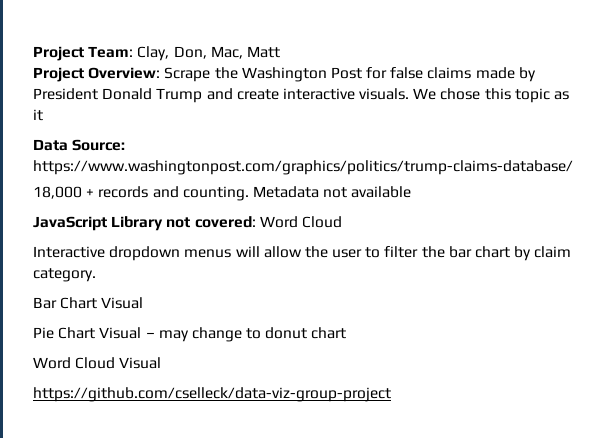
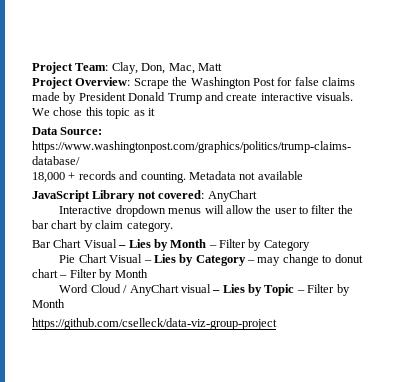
[259,216,342,228] Word Cloud -> [207,190,257,202] AnyChart
(144, 303) none -> [118,239,310,251] – Lies by Month – Filter by Category
(155, 335) none -> [153,254,256,266] Lies by Category –
[33,357,162,369] // Word Cloud Visual -> [59,269,148,281] [59,284,350,296] [32,299,65,308] – Filter by Month // Word Cloud / AnyChart visual – Lies by Topic – Filter by Month

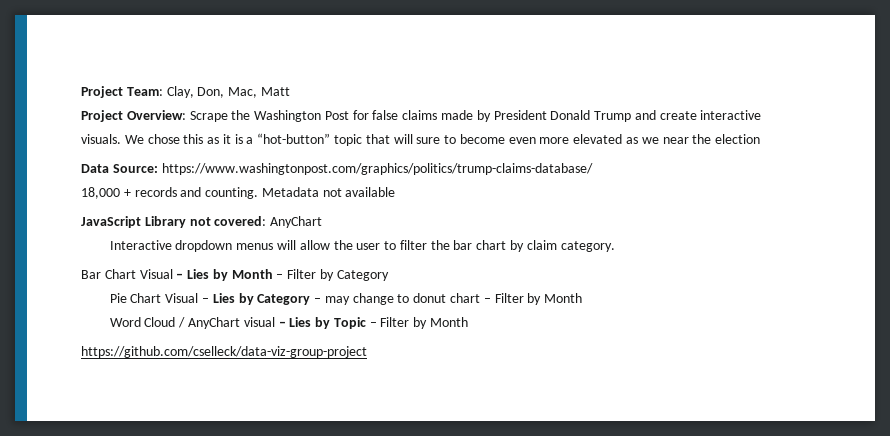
[106,108,131,119] topic -> (204, 139) none
(155, 112) none -> [234,133,761,146] is a “hot-button” topic that will sure to become even more elevated as we near the election

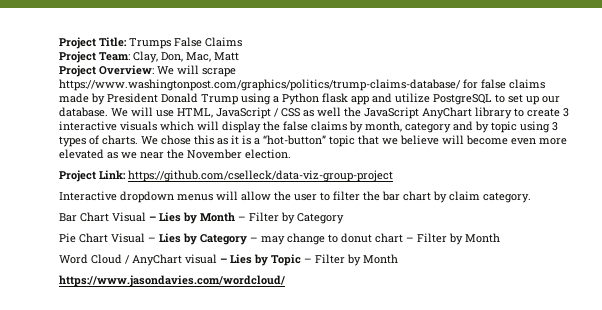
[81,86,123,98] Project -> [59,37,242,49] [59,51,96,63] Project Title: Trumps False Claims // Project
[189,110,349,122] Scrape the Washington Post -> [157,65,236,77] [59,79,461,91] We will scrape https://www.washingtonpost.com/graphics/politics/trump-claims-database/
[634,110,762,120] [81,134,121,144] and create interactive visuals. -> [241,93,560,105] [59,107,569,119] [59,121,558,133] [59,135,138,147] using a Python flask app and utilize PostgreSQL to set up our database. We will use HTML, JavaScript / CSS as well the JavaScript AnyChart library to create 3 interactive visuals which will display the false claims by month, category and by topic using 3 types of charts.
[393,134,457,144] will sure to -> [382,135,464,145] we believe will
[715,134,761,144] [81,163,593,175] [81,187,396,199] [81,216,323,228] election // Data Source: https://www.washingtonpost.com/graphics/politics/trump-claims-database/ // 18,000 + records and counting. Metadata not available // JavaScript Library not covered: AnyChart -> [187,149,291,159] [59,170,393,182] November election. // Project Link: https://github.com/cselleck/data-viz-group-project
[81,346,367,358] https://github.com/cselleck/data-viz-group-project -> [59,275,285,287] https://www.jasondavies.com/wordcloud/

